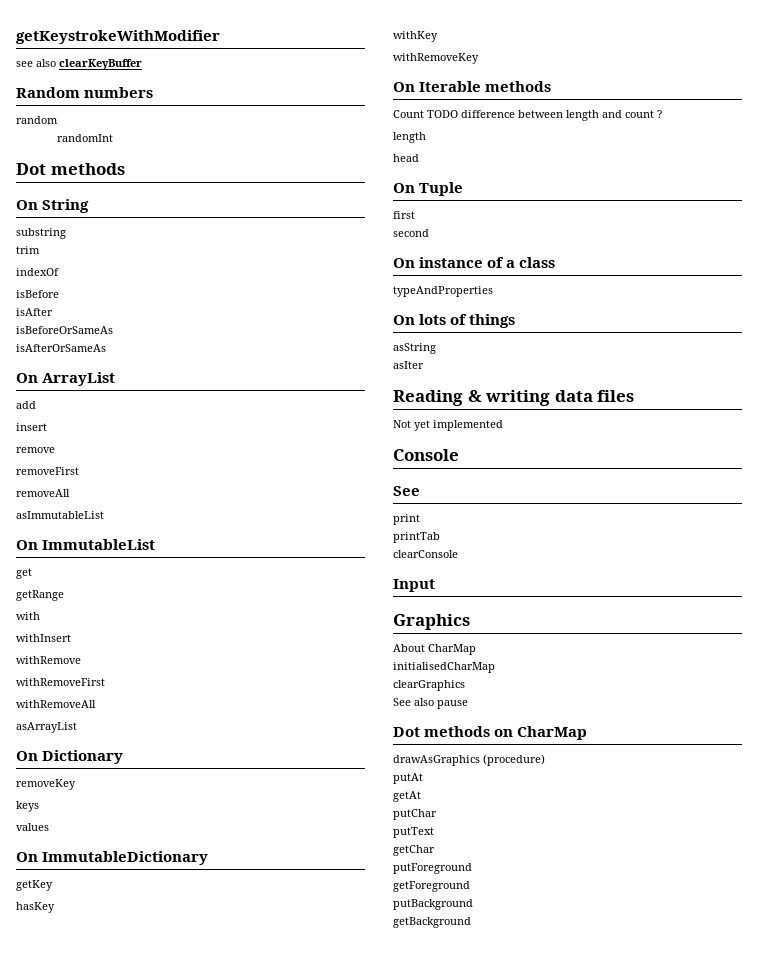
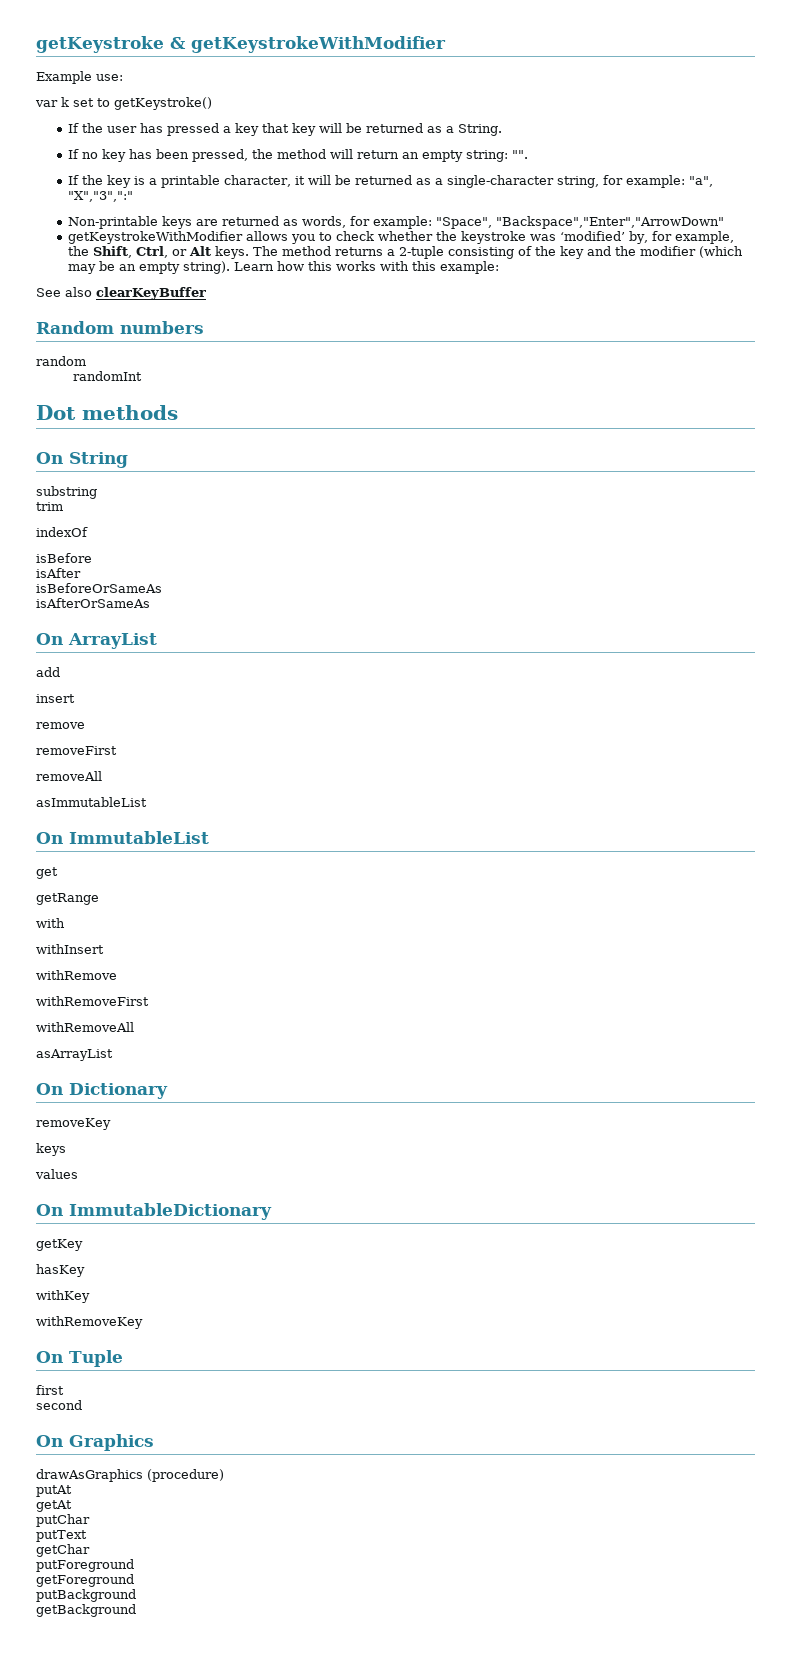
(16, 37) none -> [36,36,186,53] getKeystroke &
[16,61,33,67] see -> [36,71,123,84] [35,97,212,110] [68,123,503,136] [68,149,529,162] [68,175,714,188] [68,191,134,202] [68,216,725,229] [68,231,735,244] [68,246,744,259] [68,261,500,274] [36,288,61,297] Example use: // var k set to getKeystroke() // If the user has pressed a key that key will be returned as a String. // If no key has been pressed, the method will return an empty string: "". // If the key is a printable character, it will be returned as a single-character string, for example: "a", "X","3",":" // Non-printable keys are returned as words, for example: "Space", "Backspace","Enter","ArrowDown" // getKeystrokeWithModifier allows you to check whether the keystroke was ‘modified’ by, for example, the Shift, Ctrl, or Alt keys. The method returns a 2-tuple consisting of the key and the modifier (which may be an empty string). Learn how this works with this example: // See
[393,81,552,92] [393,110,662,121] [393,132,426,143] [393,154,419,162] // On Iterable methods // Count TODO difference between length and count ? // length // head -> (143, 1322) none
[419,257,556,268] [393,286,493,297] [393,314,516,328] [393,343,436,354] [393,361,424,369] [393,390,635,406] [393,420,503,431] [393,449,459,461] [393,486,420,496] [393,514,420,525] [393,532,440,543] [393,550,458,558] [393,579,435,592] [393,614,470,630] [393,644,476,655] [393,662,495,673] [393,680,465,691] [393,698,468,709] [393,726,588,740] instance of a class // typeAndProperties // On lots of things // asString // asIter // Reading & writing data files // Not yet implemented // Console // See // print // printTab // clearConsole // Input // Graphics // About CharMap // initialisedCharMap // clearGraphics // See also pause // Dot methods on CharMap -> [69,1434,154,1451] Graphics

